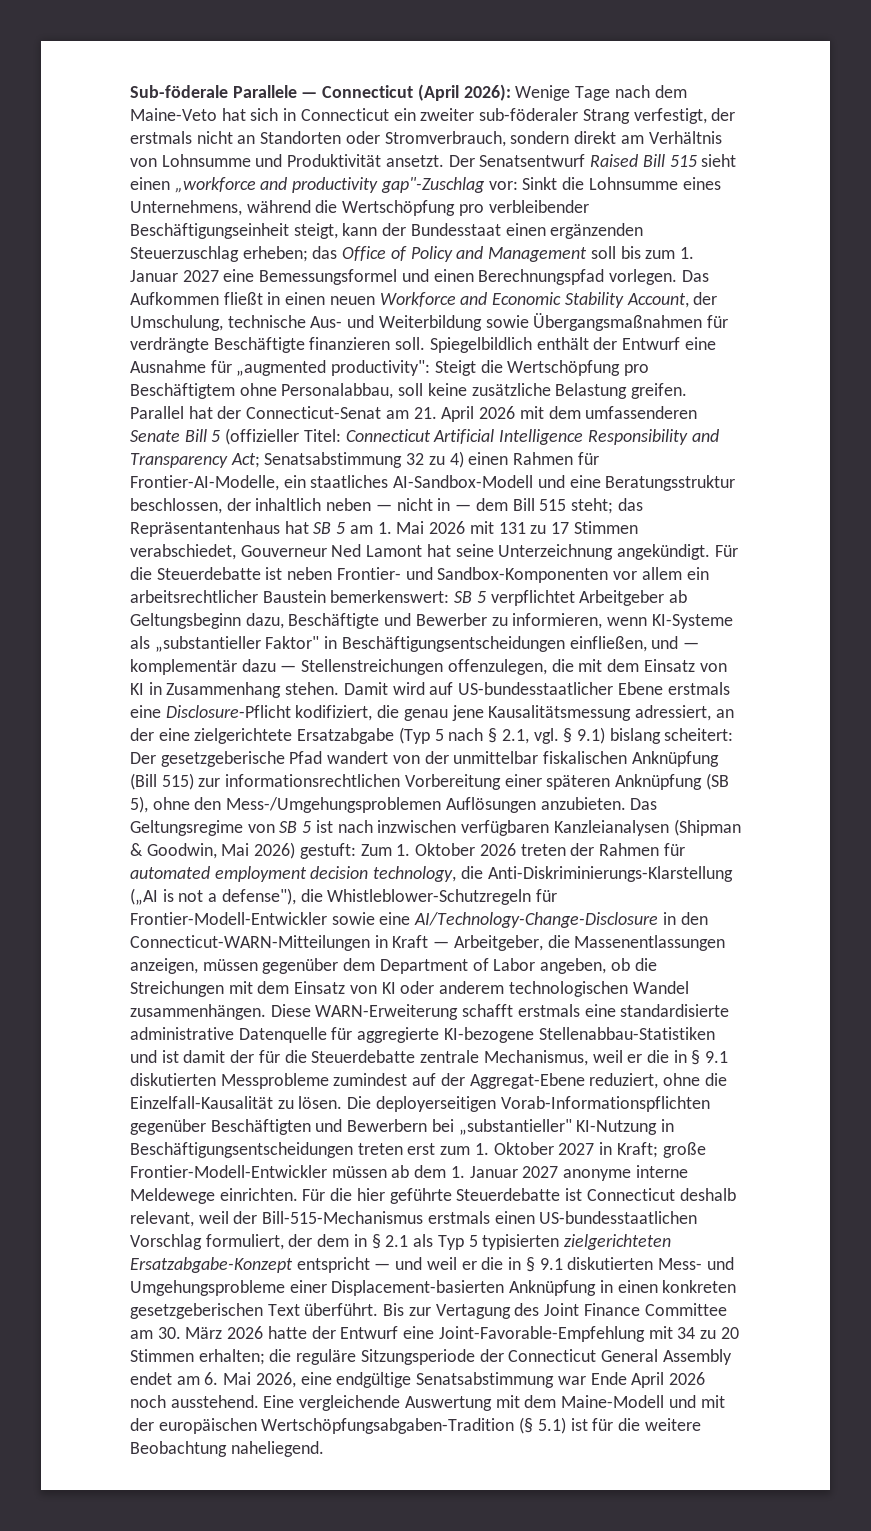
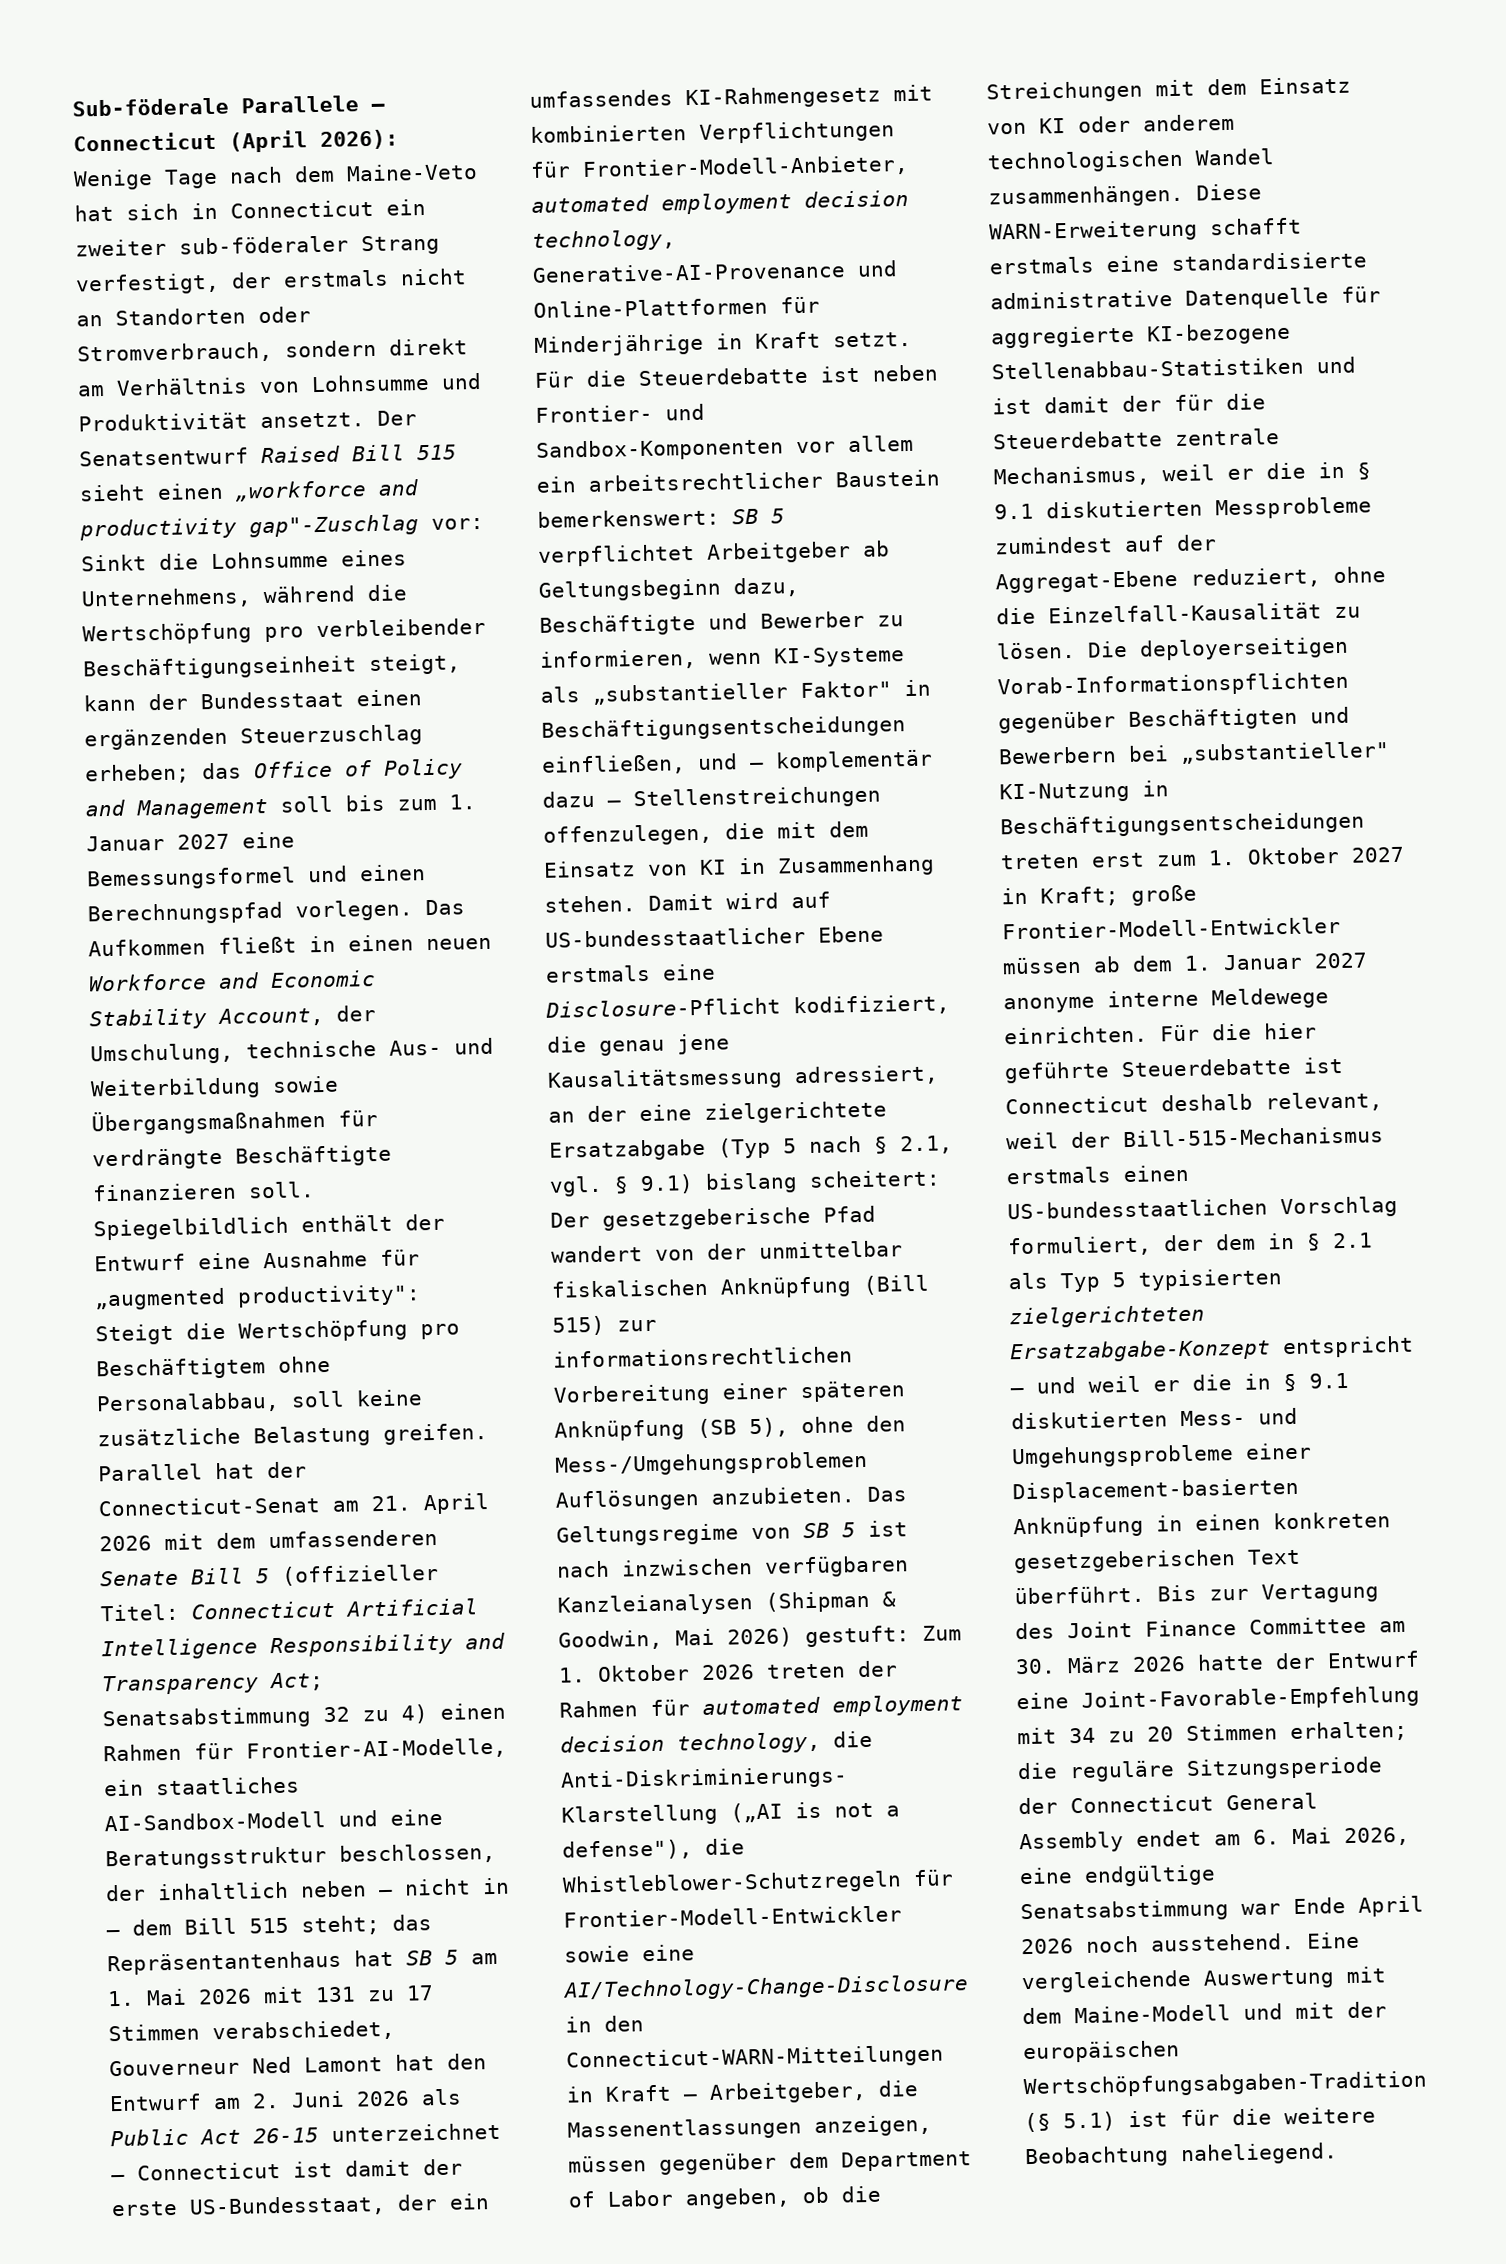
[455,544,711,560] seine Unterzeichnung angekündigt. -> [447,2053,487,2070] [109,2088,462,2112] [110,2122,501,2147] [111,2158,463,2182] [111,2193,490,2218] [529,84,933,110] [530,120,895,144] [530,154,909,181] [531,189,909,215] [532,229,676,252] [532,260,898,283] [533,296,820,318] [534,331,912,357] den Entwurf am 2. Juni 2026 als Public Act 26-15 unterzeichnet — Connecticut ist damit der erste US-Bundesstaat, der ein umfassendes KI-Rahmengesetz mit kombinierten Verpflichtungen für Frontier-Modell-Anbieter, automated employment decision technology, Generative-AI-Provenance und Online-Plattformen für Minderjährige in Kraft setzt.

